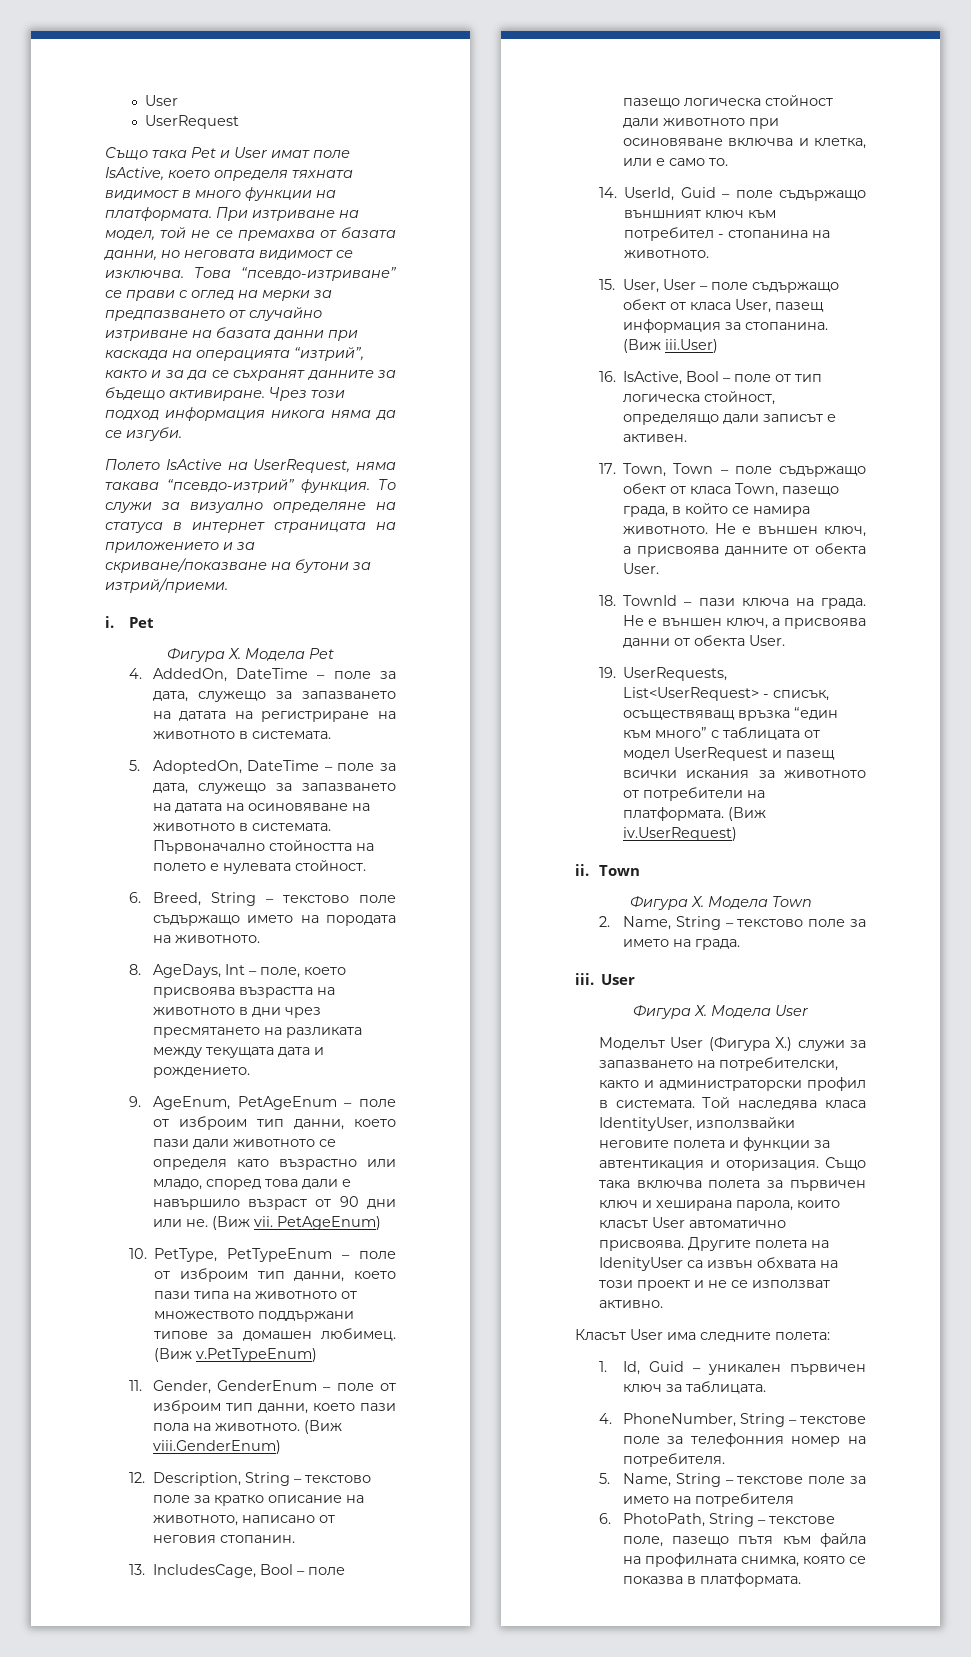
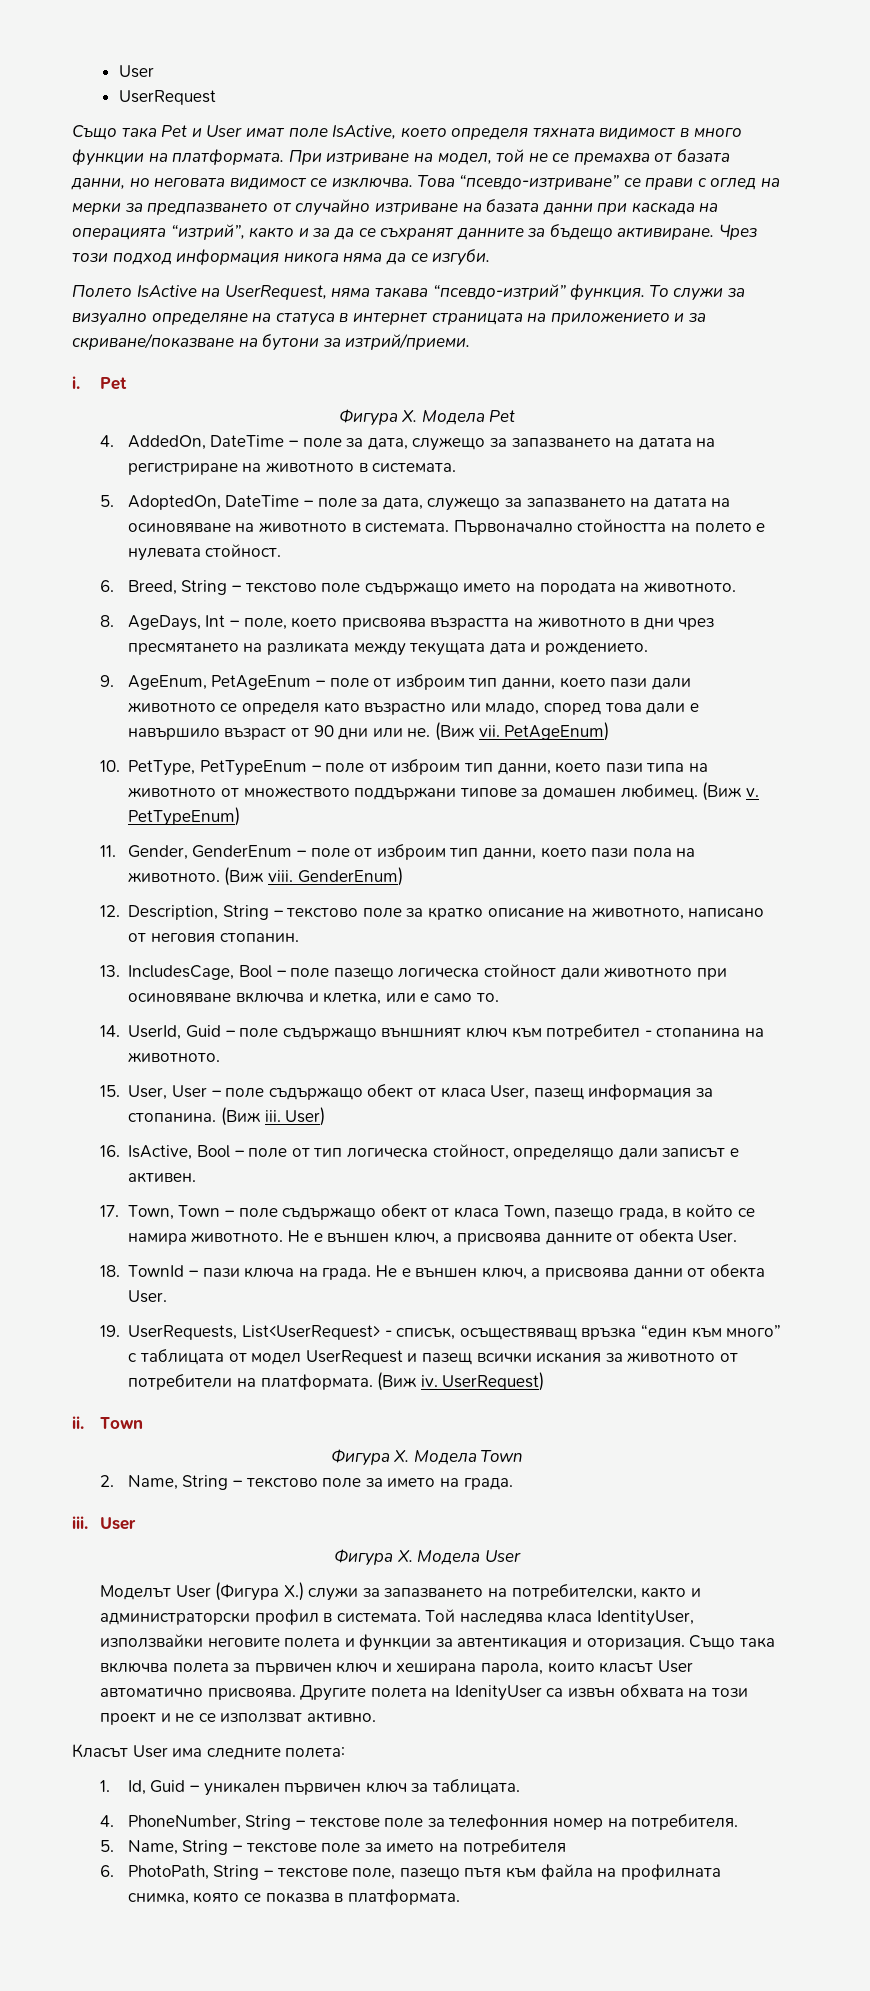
[196,1348,318,1362] v.PetTypeEnum) -> [745,788,759,797] [128,807,241,826] v. PetTypeEnum)
[152,1440,281,1454] viii.GenderEnum) -> [268,867,403,886] viii. GenderEnum)
[664,339,718,353] iii.User) -> [264,1107,326,1126] iii. User)
[623,827,738,841] iv.UserRequest) -> [420,1372,545,1391] iv. UserRequest)

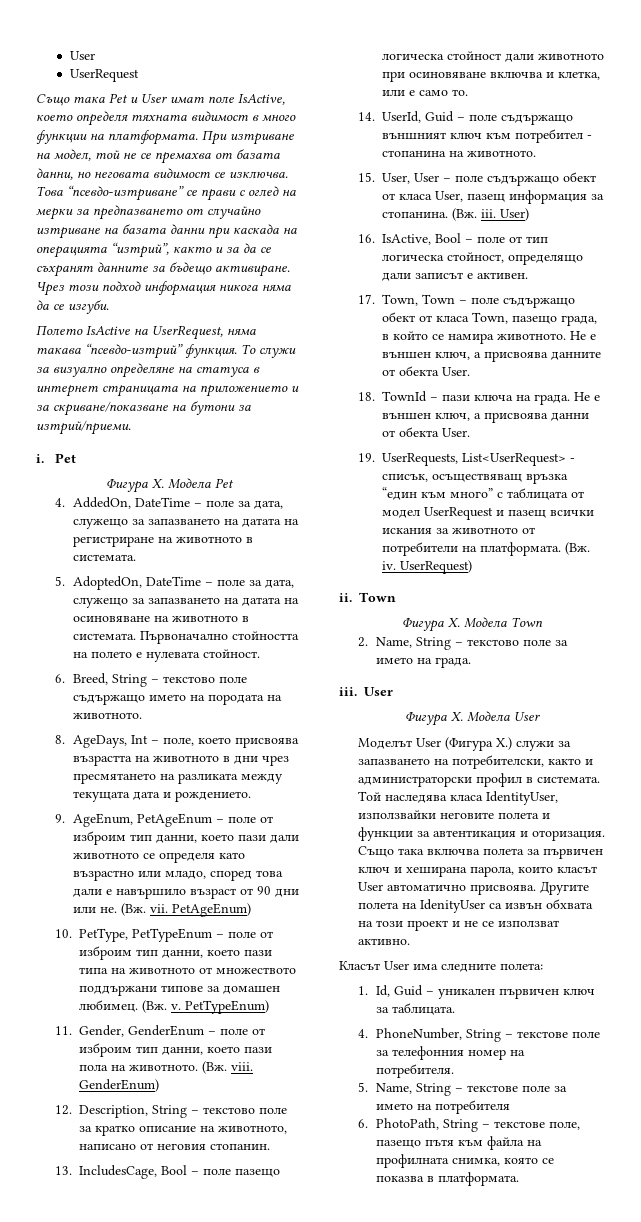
[434,722,475,741] (Виж -> [121,903,147,916] (Вж.
[702,782,743,801] (Виж -> [141,1000,167,1013] (Вж.
[224,867,265,886] (Виж -> [201,1061,227,1074] (Вж.
[221,1107,262,1126] (Виж -> [451,208,477,221] (Вж.
[377,1372,418,1391] (Виж -> [564,542,590,555] (Вж.

